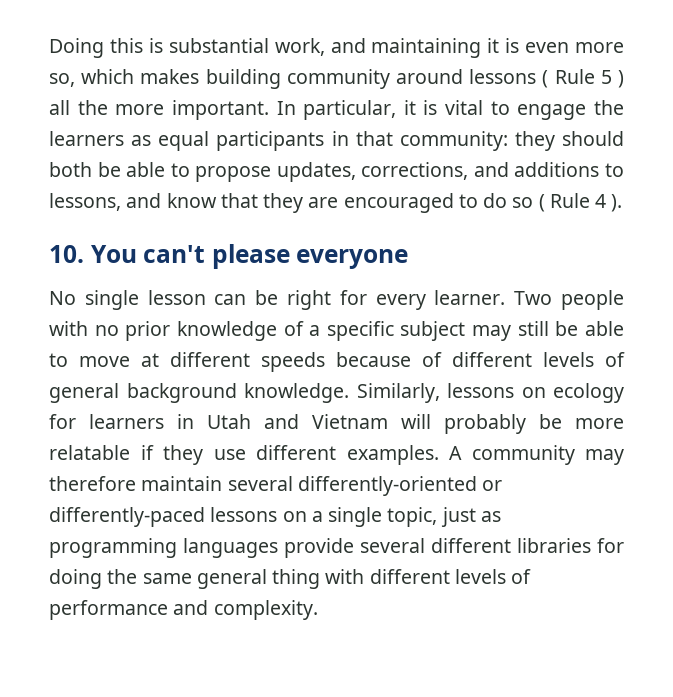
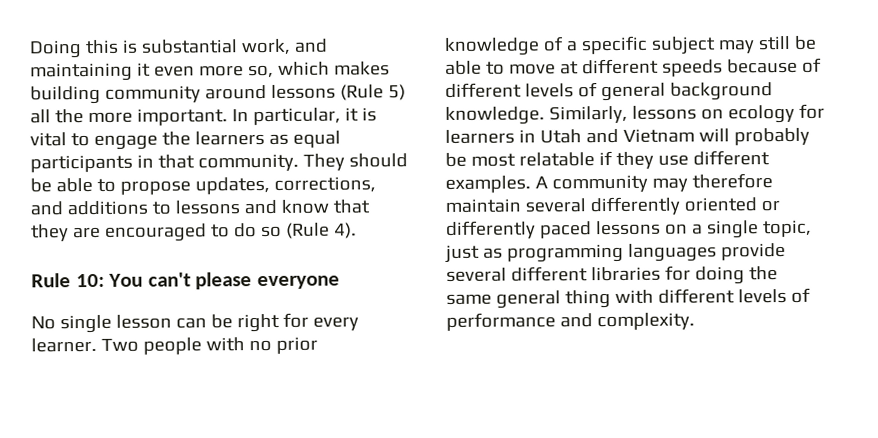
[505,38,520,53] is -> (151, 69) none
[542,69,624,88] ( Rule 5 ) -> [339,84,406,101] (Rule 5)
[399,131,624,151] [49,162,92,177] community: they should both -> [197,153,408,172] community. They should
[49,193,121,211] lessons, -> [174,200,240,215] lessons
[538,193,623,212] [49,245,84,263] ( Rule 4 ). // 10. -> [285,222,357,239] [31,273,105,288] (Rule 4). // Rule 10:
[575,418,624,429] more -> [470,153,516,167] most
[297,476,503,496] [49,507,205,527] differently-oriented or differently-paced -> [589,196,780,216] [446,220,592,239] differently oriented or differently paced

